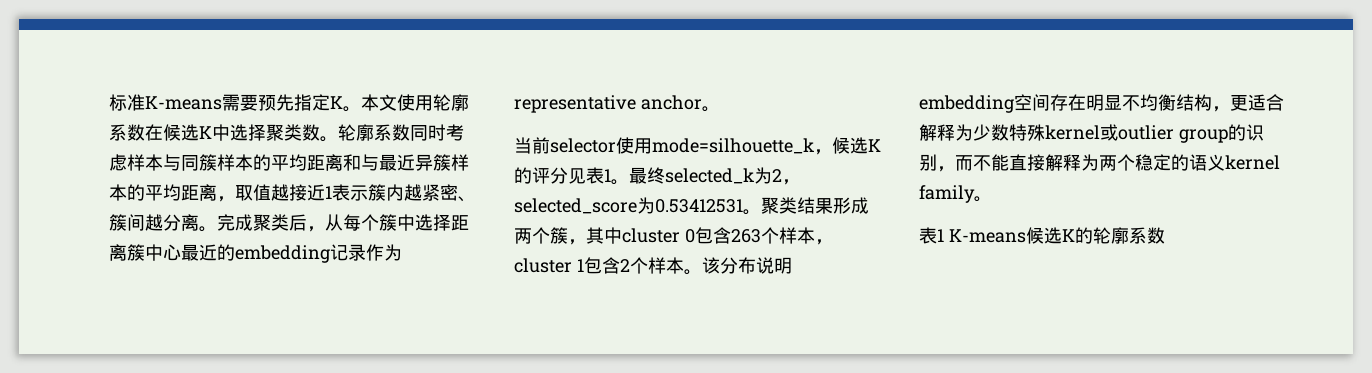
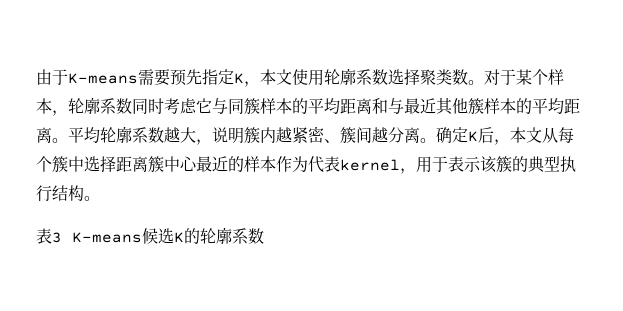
[109,94,145,111] 标准 -> [36,69,68,85] 由于
[343,106,361,112] 。 -> [244,81,260,87] ，
[145,124,338,142] 在候选K中选择聚类数。 -> [388,69,564,85] [36,98,68,116] 选择聚类数。对于某个样本，
[127,154,163,171] 样本 -> [196,98,212,113] 它
[415,154,469,171] [109,184,368,202] 异簇样本的平均距离，取值越接近1表示 -> [436,98,580,115] [36,126,244,145] 其他簇样本的平均距离。平均轮廓系数越大，说明
[217,214,325,232] 完成聚类后， -> [436,127,542,145] 确定K后，本文
[235,244,402,263] [514,95,720,113] [514,137,881,155] [514,167,800,185] [514,197,869,215] [514,227,833,245] [514,257,792,275] [919,94,1284,113] [919,124,1264,143] [919,154,1280,172] [919,185,975,203] embedding记录作为representative anchor。 // 当前selector使用mode=silhouette_k，候选K的评分见表1。最终selected_k为2，selected_score为0.53412531。聚类结果形成两个簇，其中cluster 0包含263个样本，cluster 1包含2个样本。该分布说明embedding空间存在明显不均衡结构，更适合解释为少数特殊kernel或outlier group的识别，而不能直接解释为两个稳定的语义kernel family -> [244,156,576,174] [36,185,84,202] 样本作为代表kernel，用于表示该簇的典型执行结构
[937,229,944,242] 1 -> [52,232,62,243] 3

